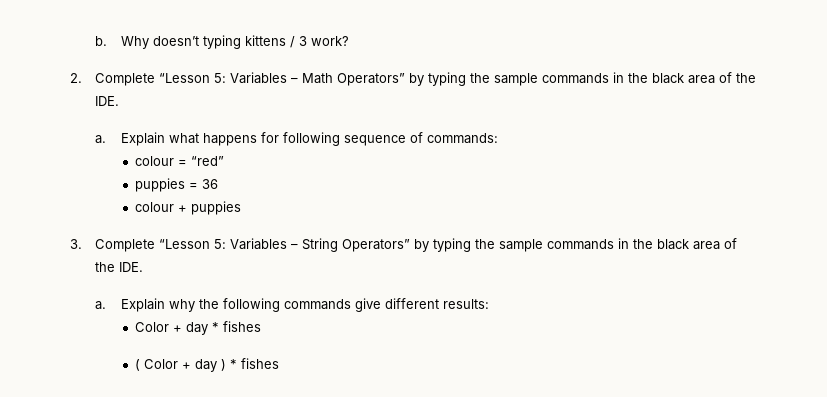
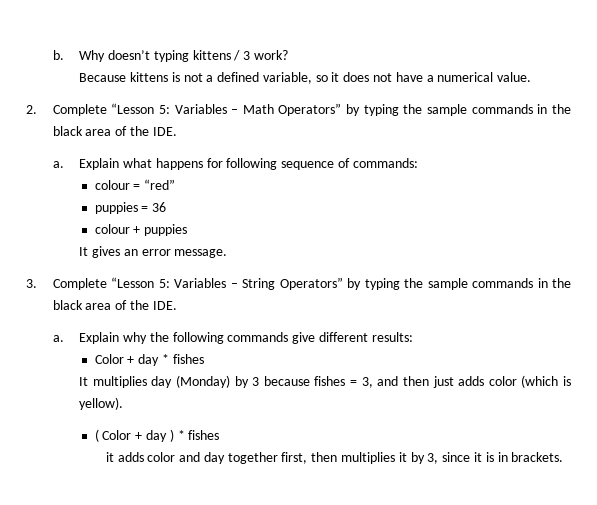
(349, 41) none -> [79,72,532,84] // Because kittens is not a defined variable, so it does not have a numerical value.
(241, 208) none -> [79,246,228,258] // It gives an error message.
(261, 326) none -> [79,375,571,388] [79,397,124,410] // It multiplies day (Monday) by 3 because fishes = 3, and then just adds color (which is yellow).
(279, 363) none -> [105,452,564,464] // it adds color and day together first, then multiplies it by 3, since it is in brackets.

